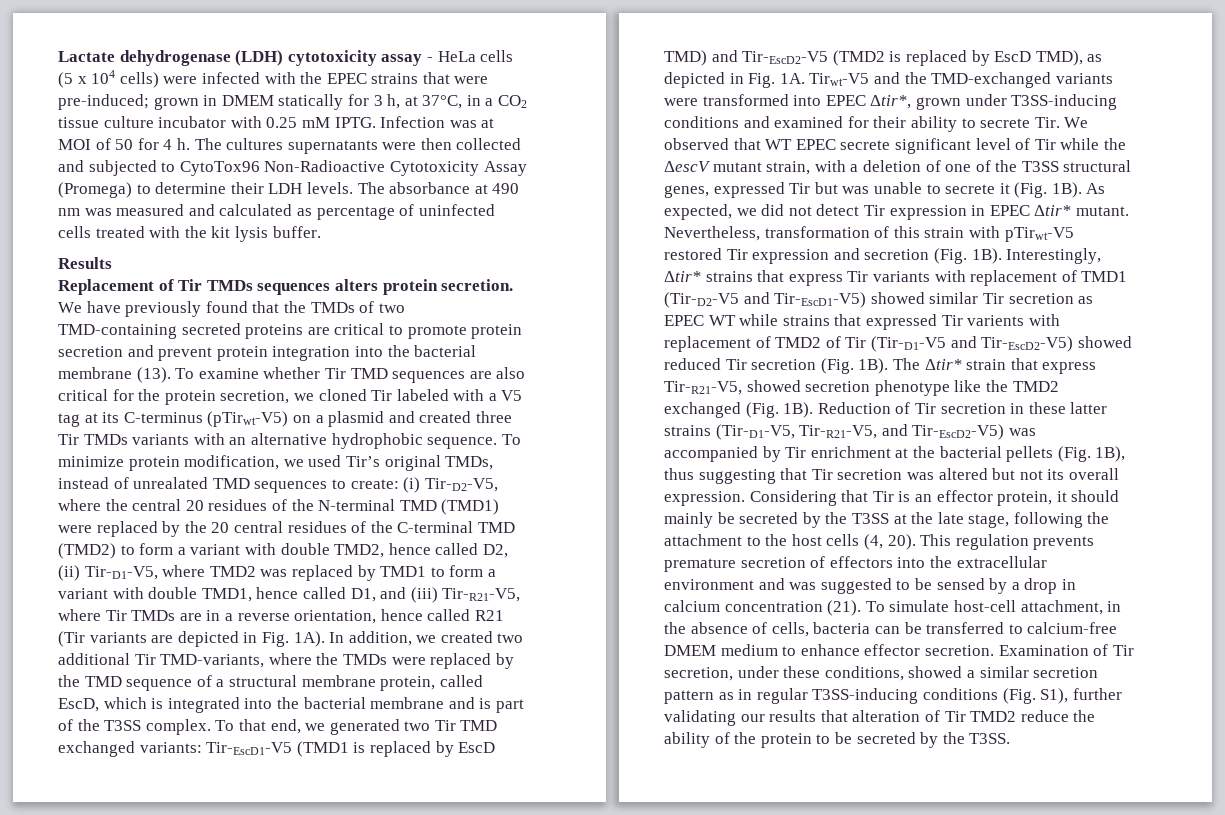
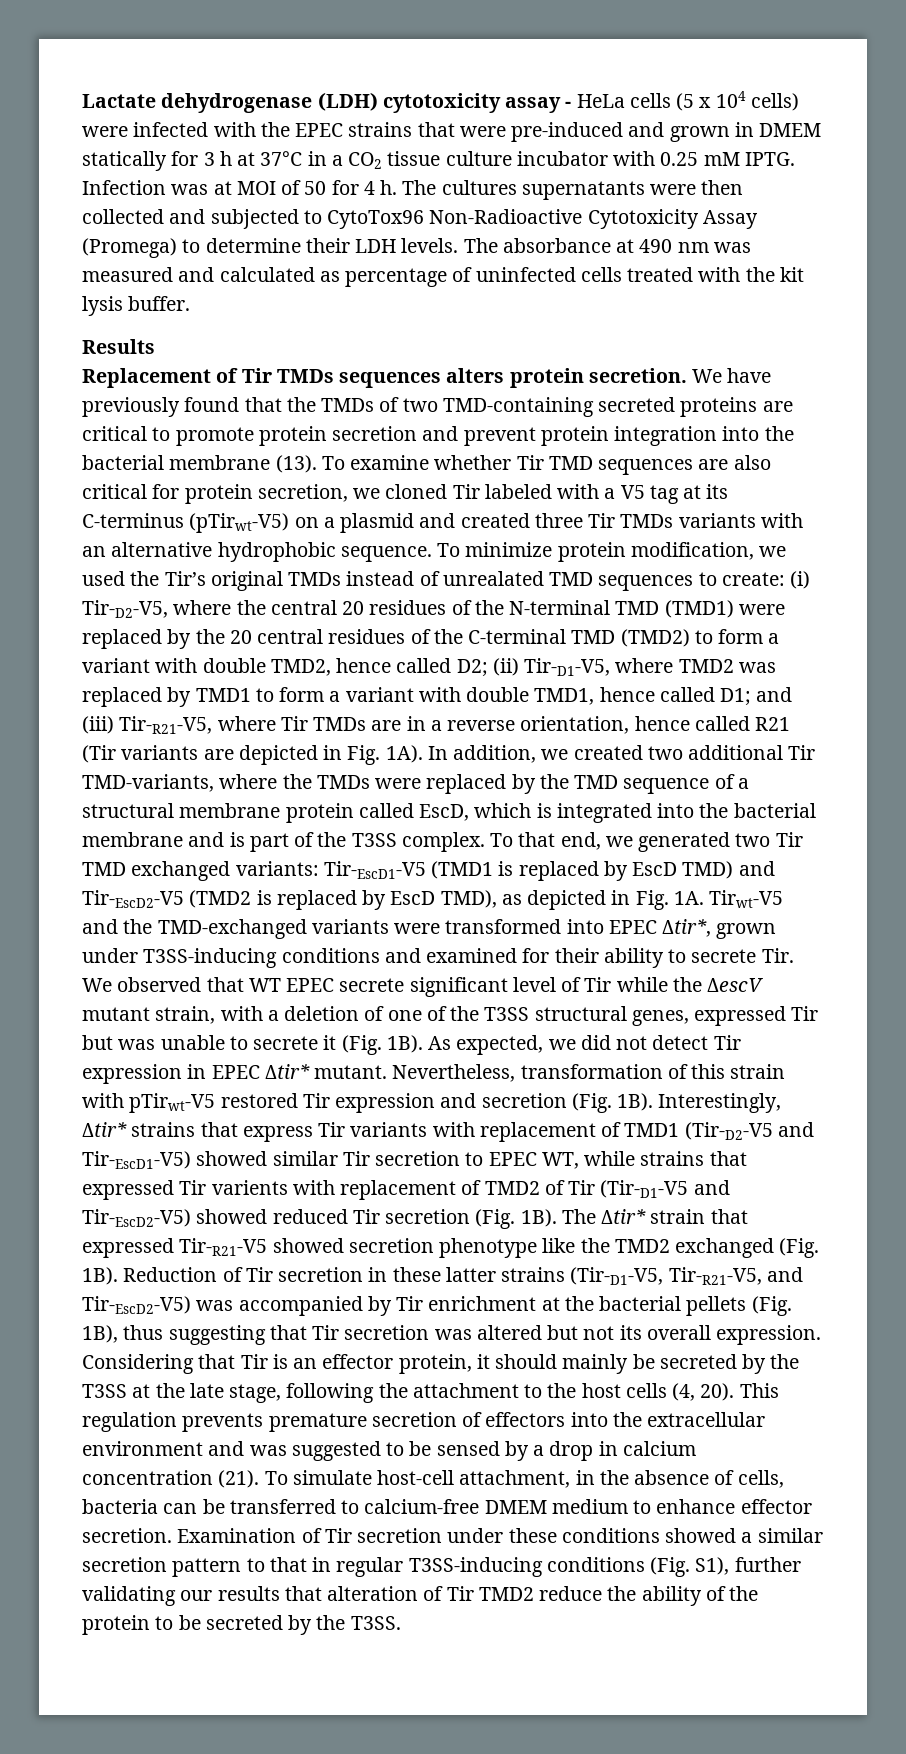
[58,94,149,110] pre-induced; -> [511,122,665,142] pre-induced and
[387,94,463,109] h, at 37°C, -> [219,151,303,166] h at 37°C
[138,389,161,401] the -> (180, 491) none
(342, 461) none -> [130,571,160,586] the
[445,456,494,470] TMDs, -> [288,572,342,586] TMDs
[482,544,508,558] D2, -> [456,659,488,677] D2;
[350,588,376,602] D1, -> [720,688,752,706] D1;
[380,676,436,691] protein, -> [285,803,354,823] protein
[1078,296,1094,304] [664,315,736,326] as EPEC WT -> [465,1152,579,1169] to EPEC WT,
[1042,362,1097,374] [664,381,742,395] express Tir-R21-V5, -> [82,1238,268,1258] expressed Tir-R21-V5
[664,667,733,681] secretion, -> [357,1528,443,1543] secretion
[824,666,904,681] conditions, -> [561,1528,660,1543] conditions
[718,692,734,700] as -> [246,1557,307,1572] to that

